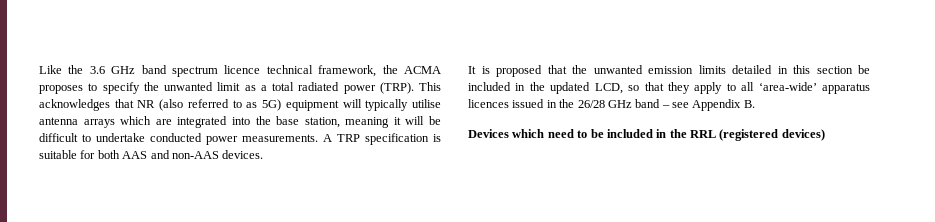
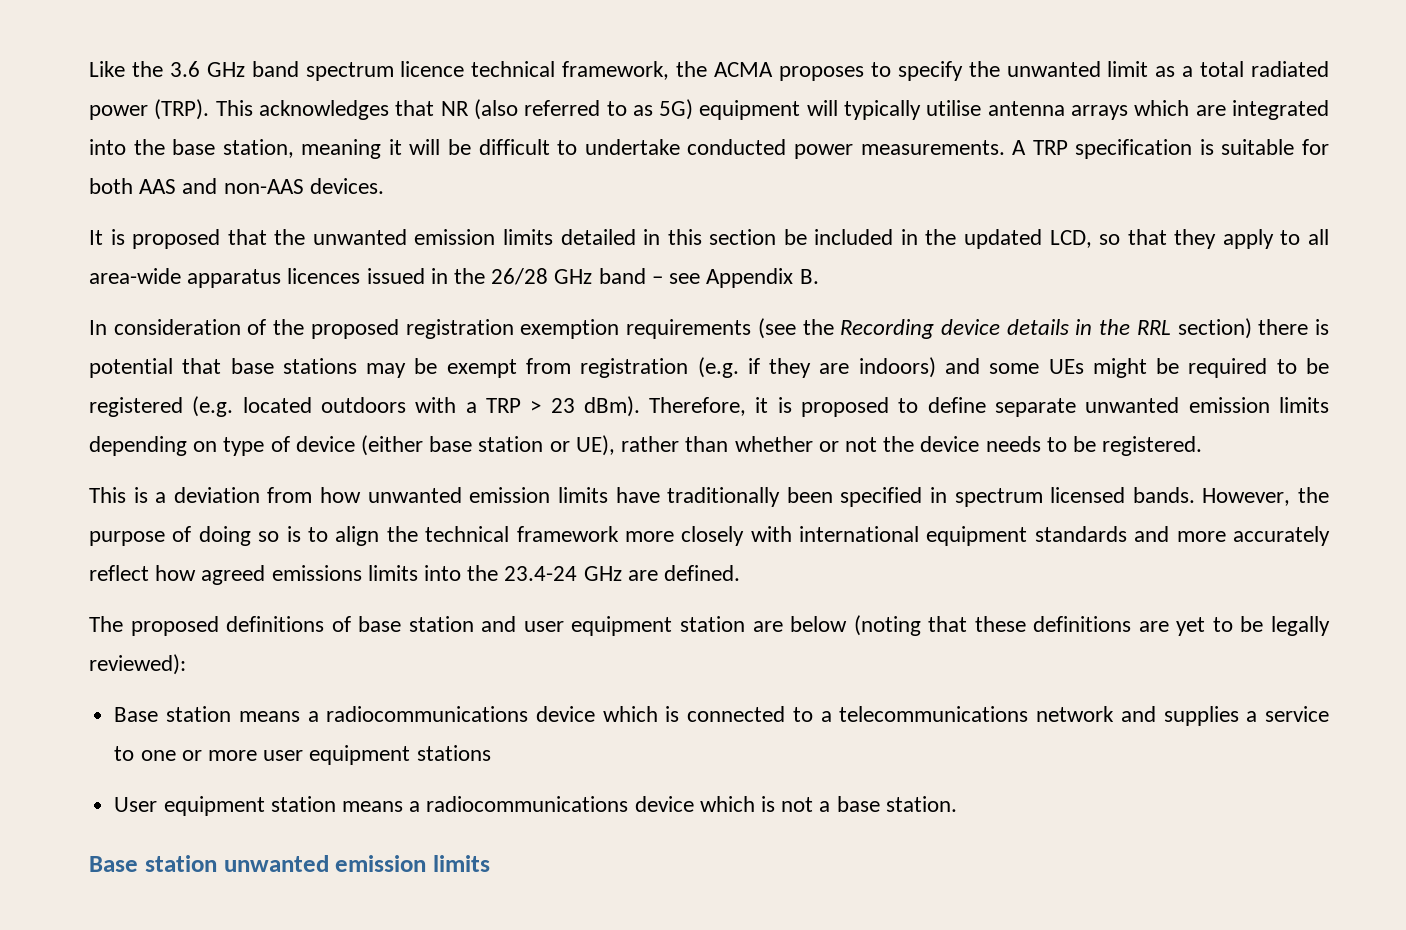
[758,82,817,91] ‘area-wide’ -> [89,268,181,284] area-wide
[468,129,825,141] Devices which need to be included in the RRL (registered devices) -> [89,318,1329,339] [89,357,1329,378] [89,396,1329,417] [89,435,1203,456] [89,487,1329,507] [89,526,1331,546] [89,565,741,585] [89,615,1330,636] [89,654,186,675] [114,706,1330,726] [114,745,491,765] [114,796,957,816] [89,855,490,872] In consideration of the proposed registration exemption requirements (see the Recording device details in the RRL section) there is potential that base stations may be exempt from registration (e.g. if they are indoors) and some UEs might be required to be registered (e.g. located outdoors with a TRP > 23 dBm). Therefore, it is proposed to define separate unwanted emission limits depending on type of device (either base station or UE), rather than whether or not the device needs to be registered. // This is a deviation from how unwanted emission limits have traditionally been specified in spectrum licensed bands. However, the purpose of doing so is to align the technical framework more closely with international equipment standards and more accurately reflect how agreed emissions limits into the 23.4-24 GHz are defined. // The proposed definitions of base station and user equipment station are below (noting that these definitions are yet to be legally reviewed): // Base station means a radiocommunications device which is connected to a telecommunications network and supplies a service to one or more user equipment stations // User equipment station means a radiocommunications device which is not a base station. // Base station unwanted emission limits

